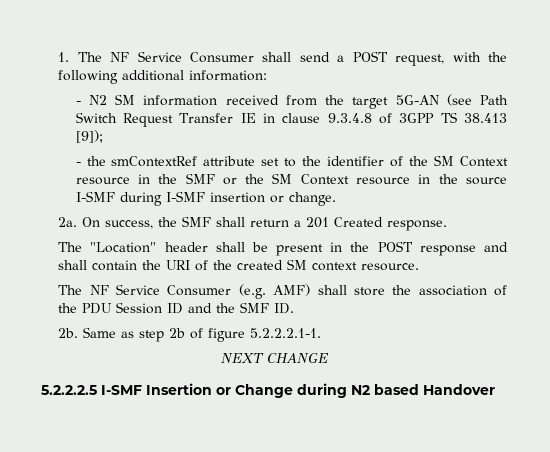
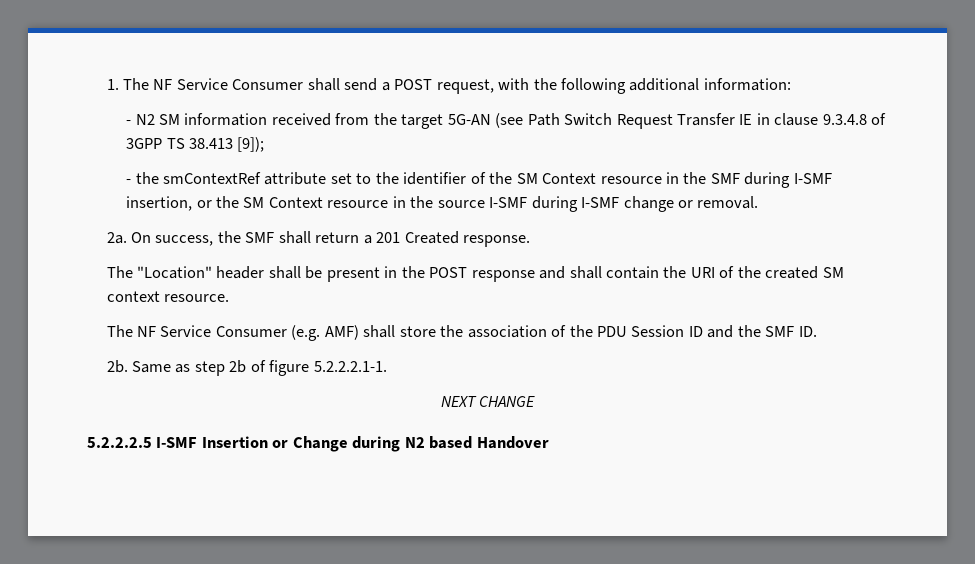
(215, 178) none -> [744,172,832,188] [126,196,193,211] during I-SMF insertion,
[209,192,336,206] insertion or change. -> [623,196,759,212] change or removal.

